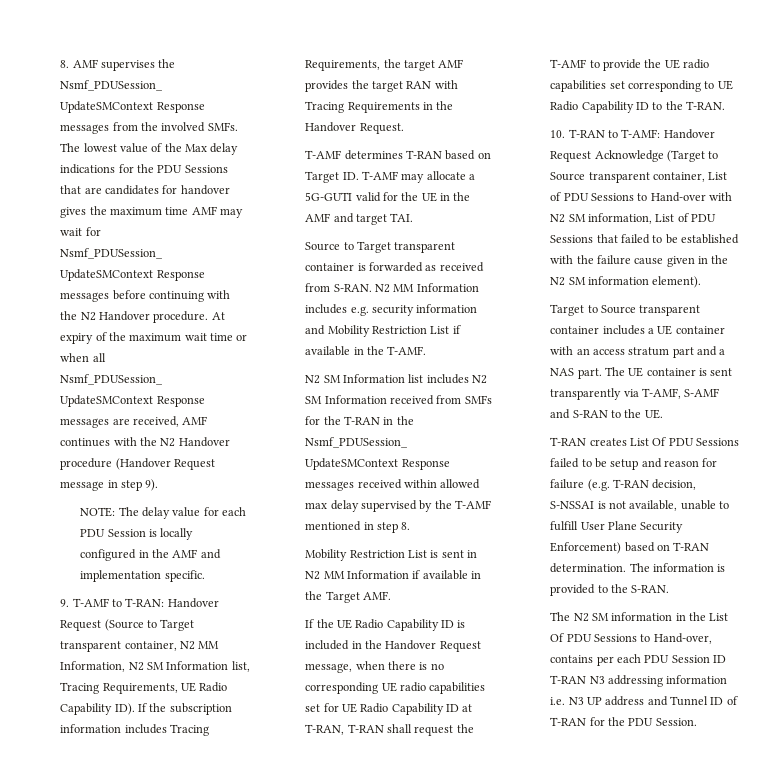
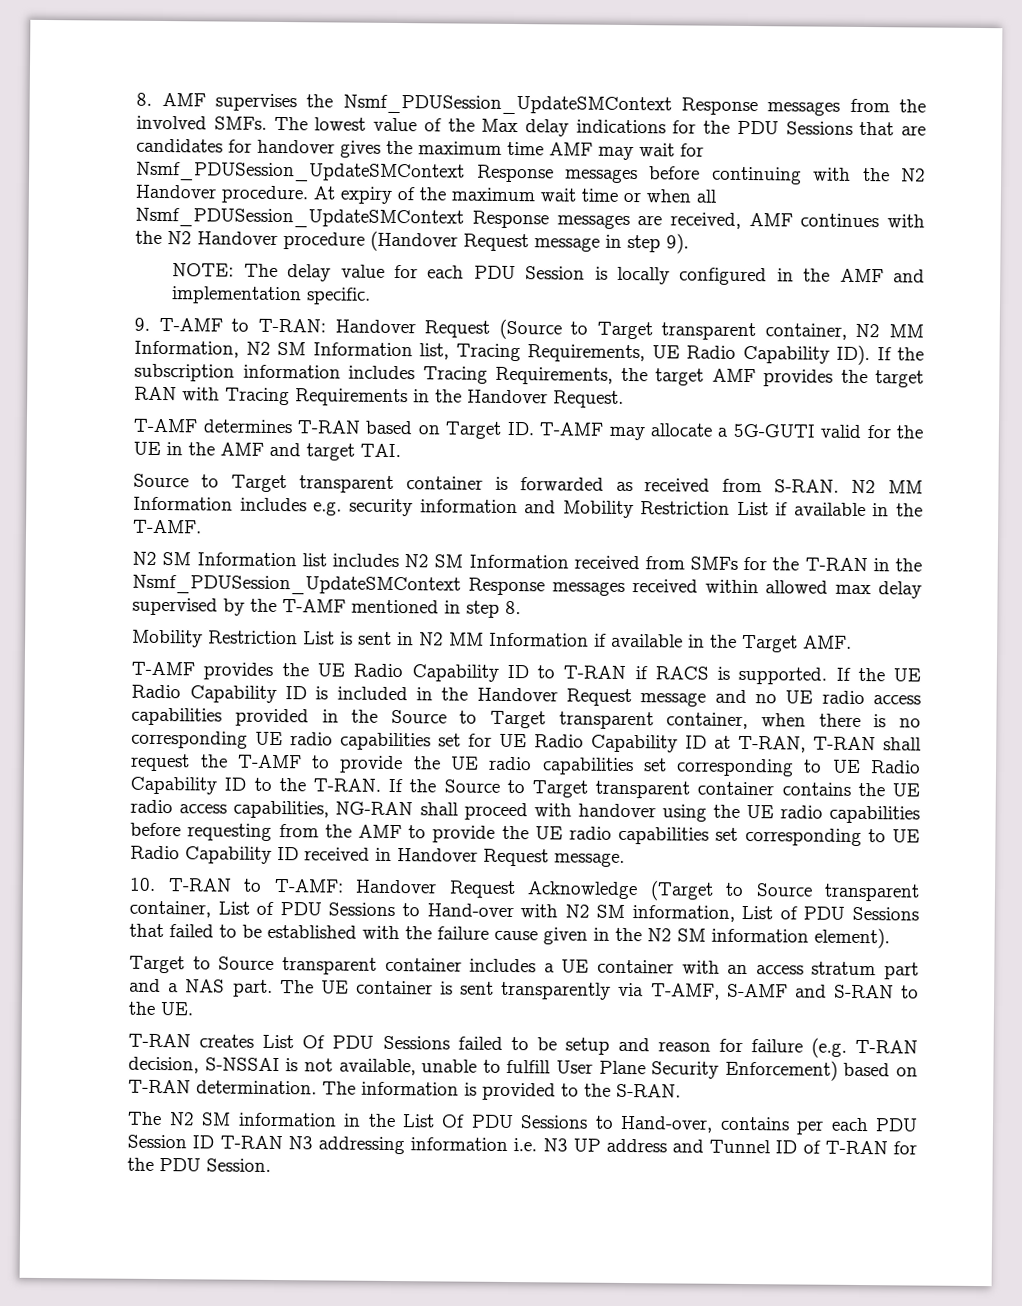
(391, 595) none -> [131,661,828,685] T-AMF provides the UE Radio Capability ID to T-RAN if RACS is supported.
[305,663,353,673] message, -> [640,689,922,707] [131,707,749,730] message and no UE radio access capabilities provided in the Source to Target transparent container,
(726, 105) none -> [388,778,920,799] [130,799,920,824] [130,822,920,847] [130,845,626,867] If the Source to Target transparent container contains the UE radio access capabilities, NG-RAN shall proceed with handover using the UE radio capabilities before requesting from the AMF to provide the UE radio capabilities set corresponding to UE Radio Capability ID received in Handover Request message.

